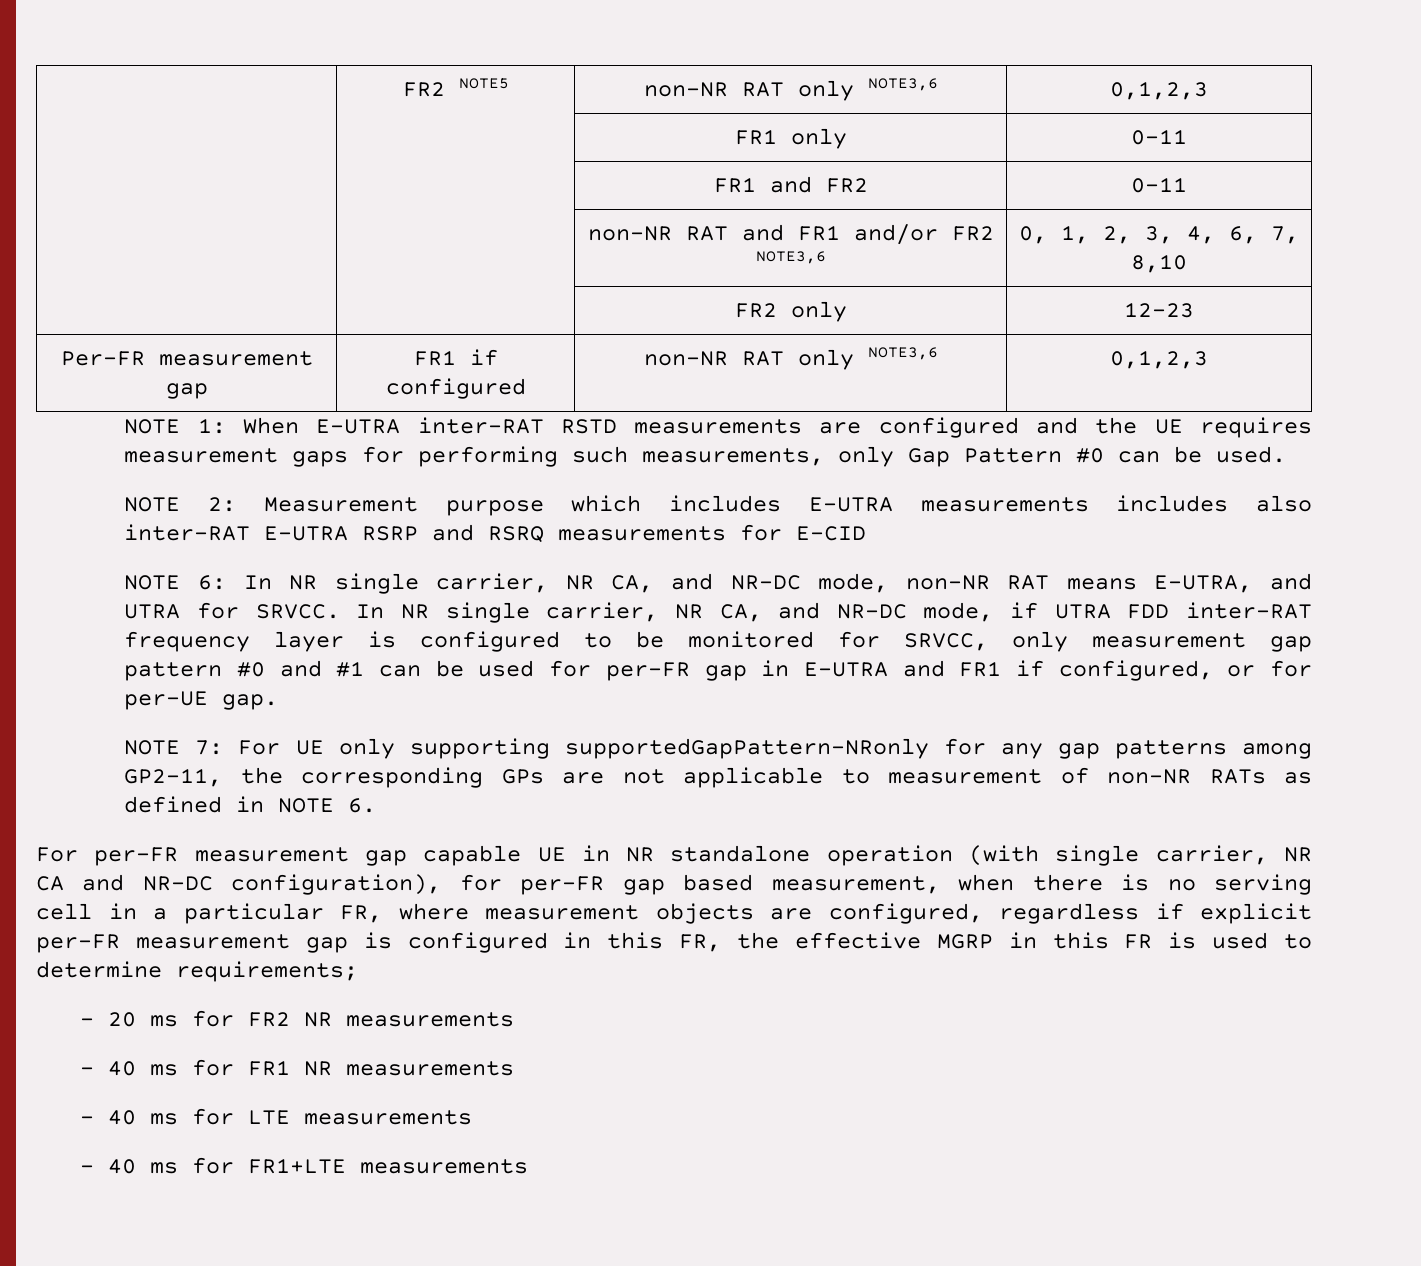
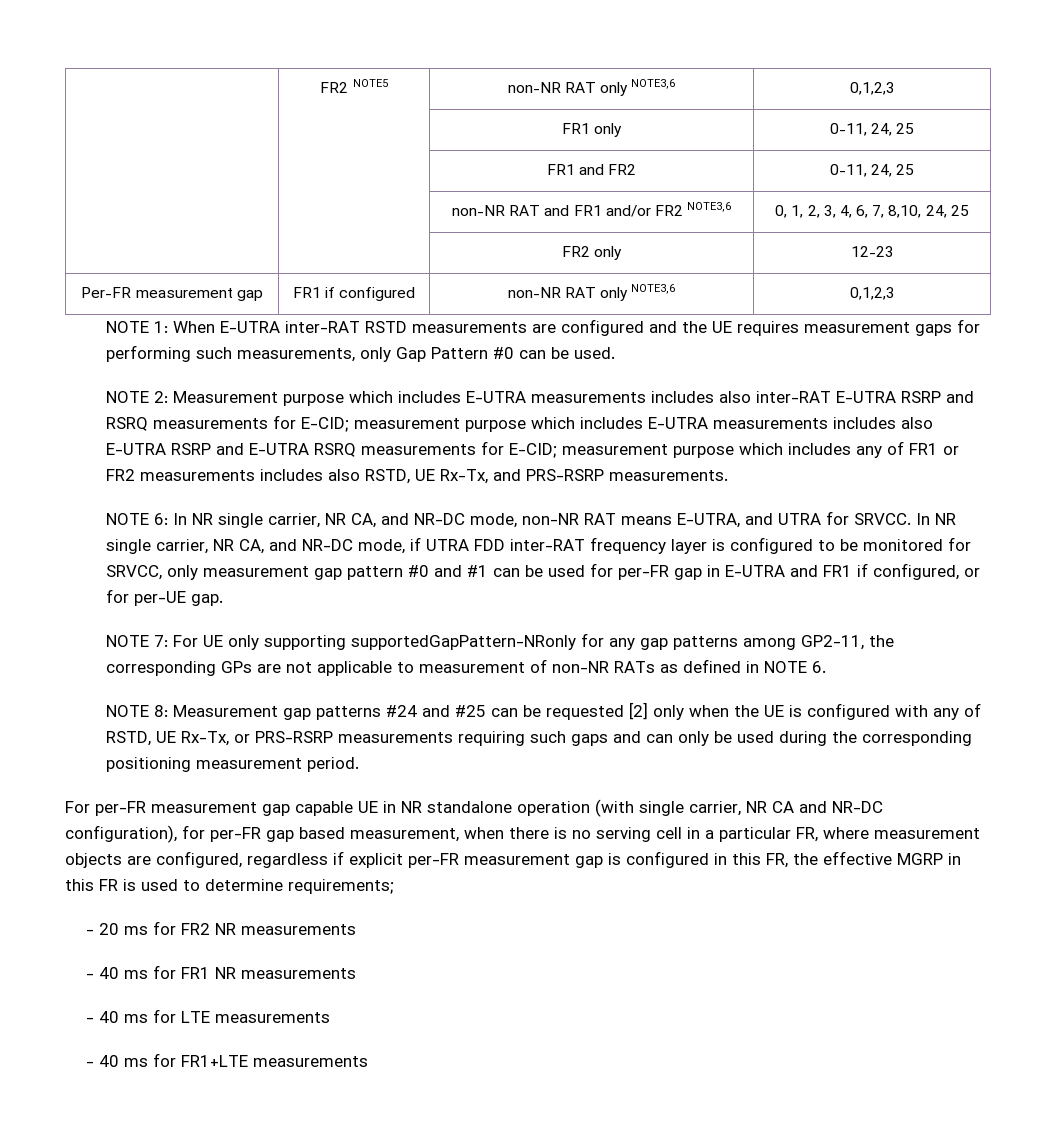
[1131,129,1187,145] 0-11 -> [829,123,915,136] 0-11, 24, 25
[1131,177,1187,193] 0-11 -> [829,164,915,177] 0-11, 24, 25
[1131,254,1187,273] 8,10 -> [888,205,969,218] 8,10, 24, 25
[796,526,867,541] E-CID -> [301,417,934,432] [106,441,960,458] [106,469,729,484] E-CID; measurement purpose which includes E-UTRA measurements includes also E-UTRA RSRP and E-UTRA RSRQ measurements for E-CID; measurement purpose which includes any of FR1 or FR2 measurements includes also RSTD, UE Rx-Tx, and PRS-RSRP measurements.
(377, 805) none -> [106,702,982,720] [106,731,973,746] [106,757,360,772] // NOTE 8: Measurement gap patterns #24 and #25 can be requested [2] only when the UE is configured with any of RSTD, UE Rx-Tx, or PRS-RSRP measurements requiring such gaps and can only be used during the corresponding positioning measurement period.

